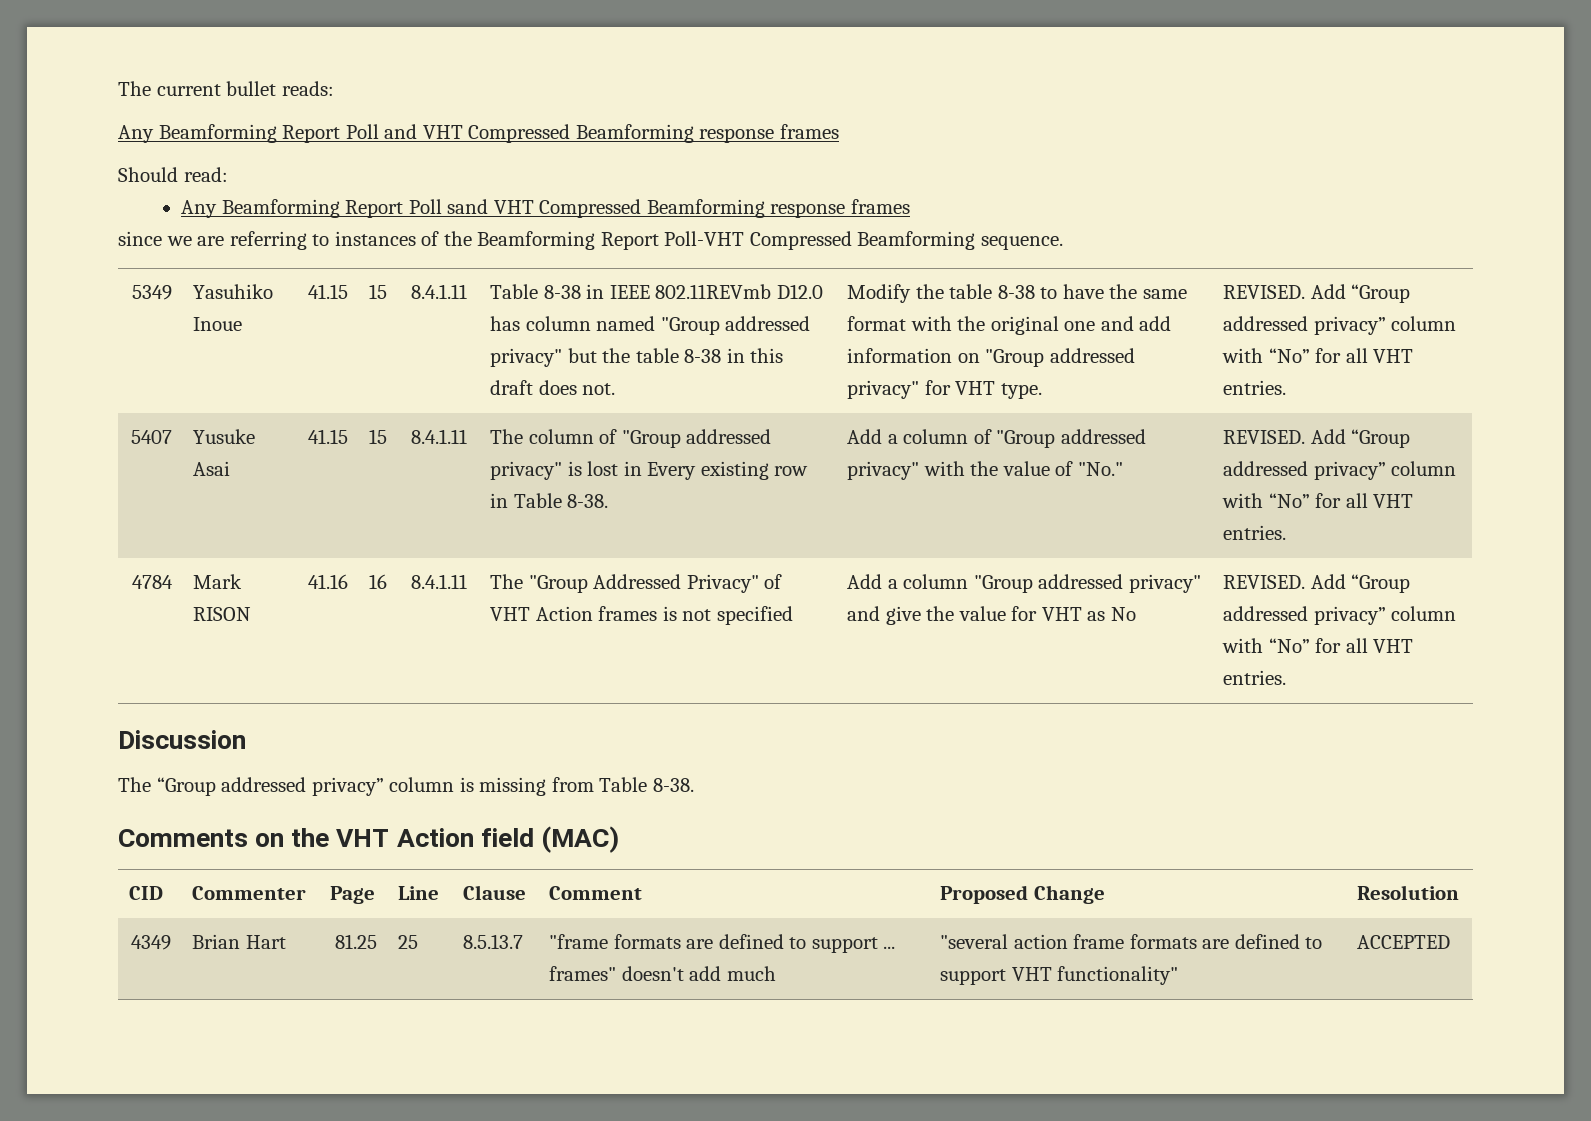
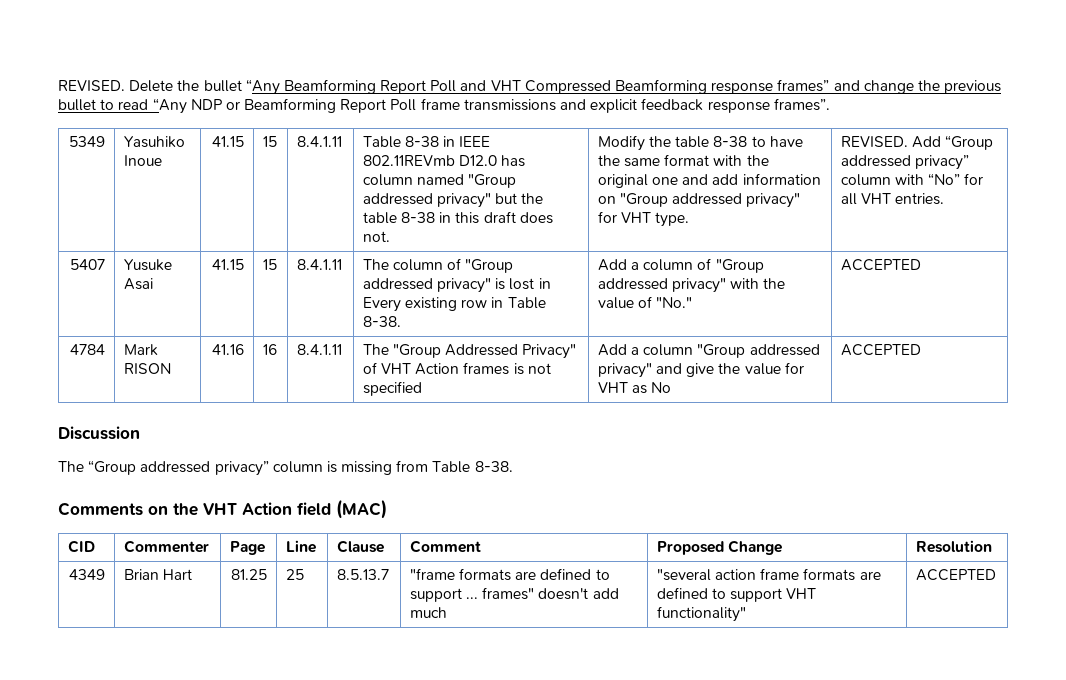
[118,81,334,96] [118,125,154,143] The current bullet reads: // Any -> [58,79,280,95] REVISED. Delete the bullet “Any
[779,124,839,139] [118,167,228,182] [180,199,910,218] [118,231,1063,250] frames // Should read: // Any Beamforming Report Poll sand VHT Compressed Beamforming response frames // since we are referring to instances of the Beamforming Report Poll-VHT Compressed Beamforming sequence. -> [777,79,1002,94] [58,98,830,114] frames” and change the previous bullet to read “Any NDP or Beamforming Report Poll frame transmissions and explicit feedback response frames”.
[1223,429,1411,448] [1223,461,1457,480] [1222,493,1414,508] [1223,525,1287,540] REVISED. Add “Group addressed privacy” column with “No” for all VHT entries. -> [840,259,921,271] ACCEPTED
[1223,574,1411,593] [1223,606,1457,625] [1222,638,1414,653] [1223,670,1287,685] REVISED. Add “Group addressed privacy” column with “No” for all VHT entries. -> [840,344,921,356] ACCEPTED

